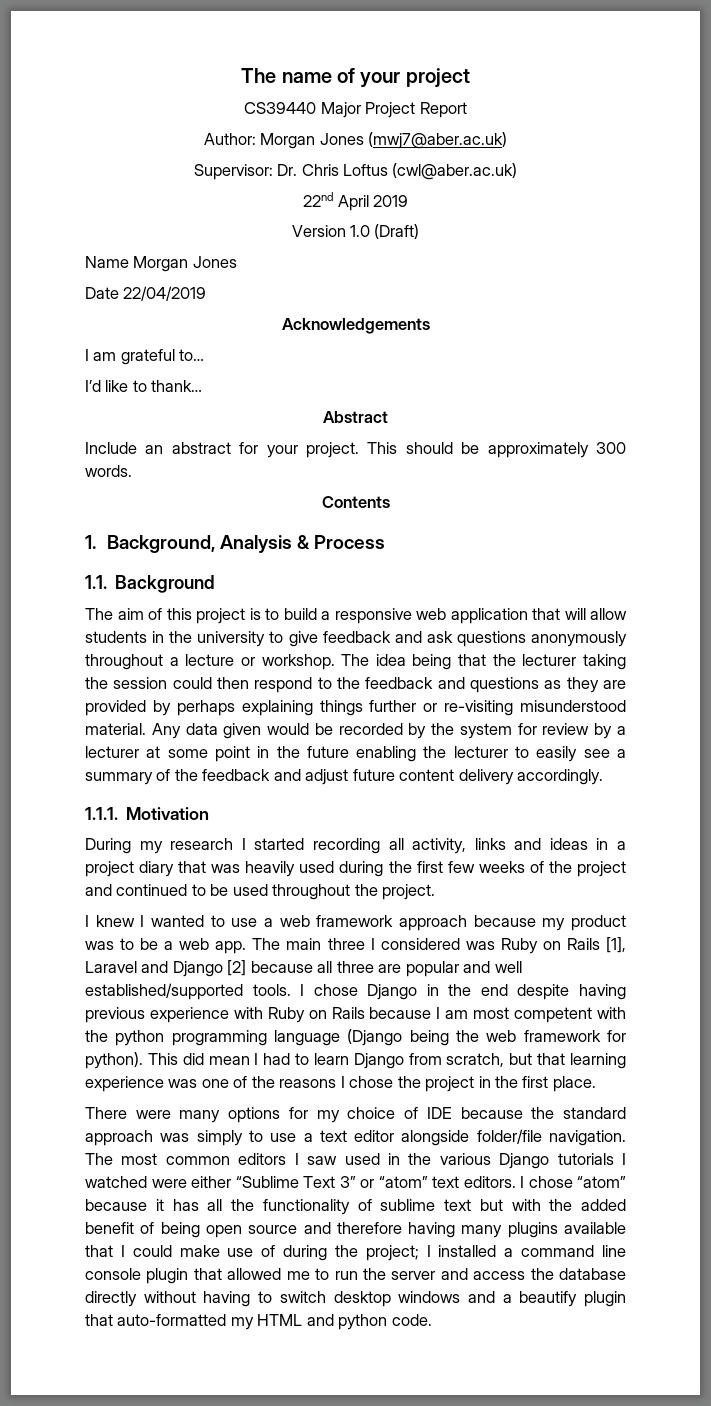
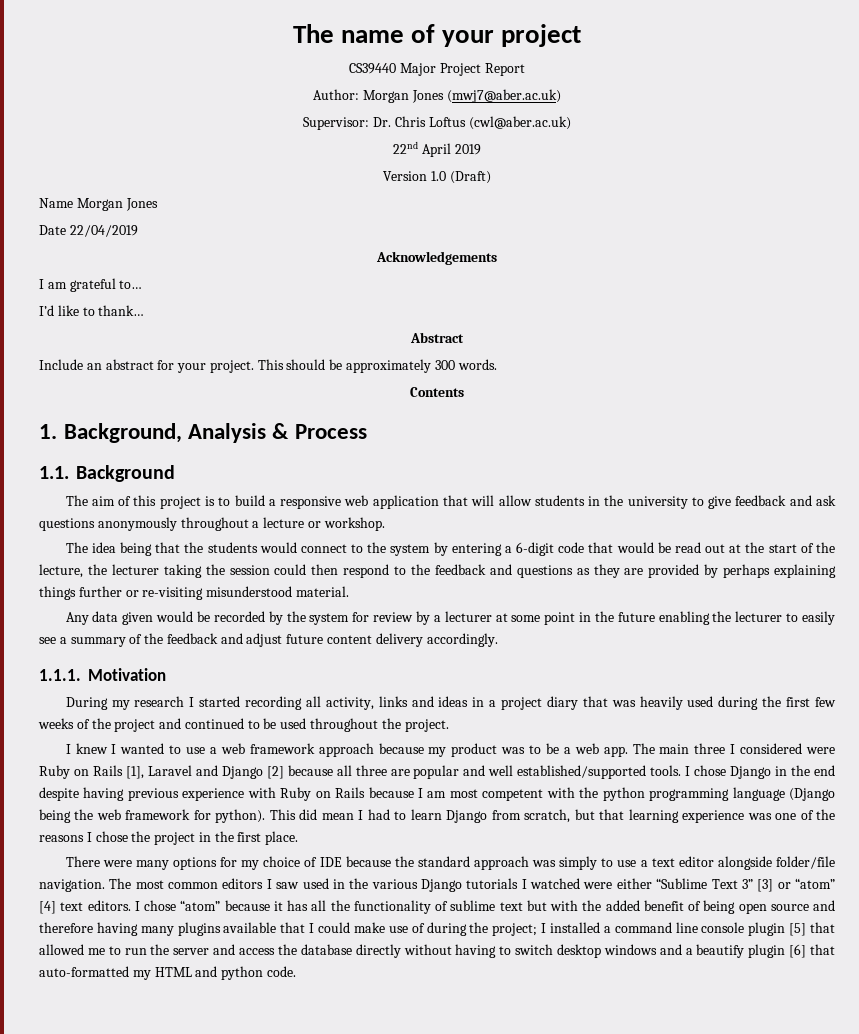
(335, 662) none -> (385, 524) //
(516, 660) none -> [207,542,835,556] [39,564,107,578] students would connect to the system by entering a 6-digit code that would be read out at the start of the lecture, the
(146, 729) none -> (349, 591) //
[465,941,495,950] was -> [806,747,835,754] were
(356, 1182) none -> [757,879,774,892] [3]
(428, 1182) none -> [39,901,56,914] [4]
(189, 1276) none -> [789,923,807,936] [5]
(626, 1299) none -> [789,944,807,958] [6]

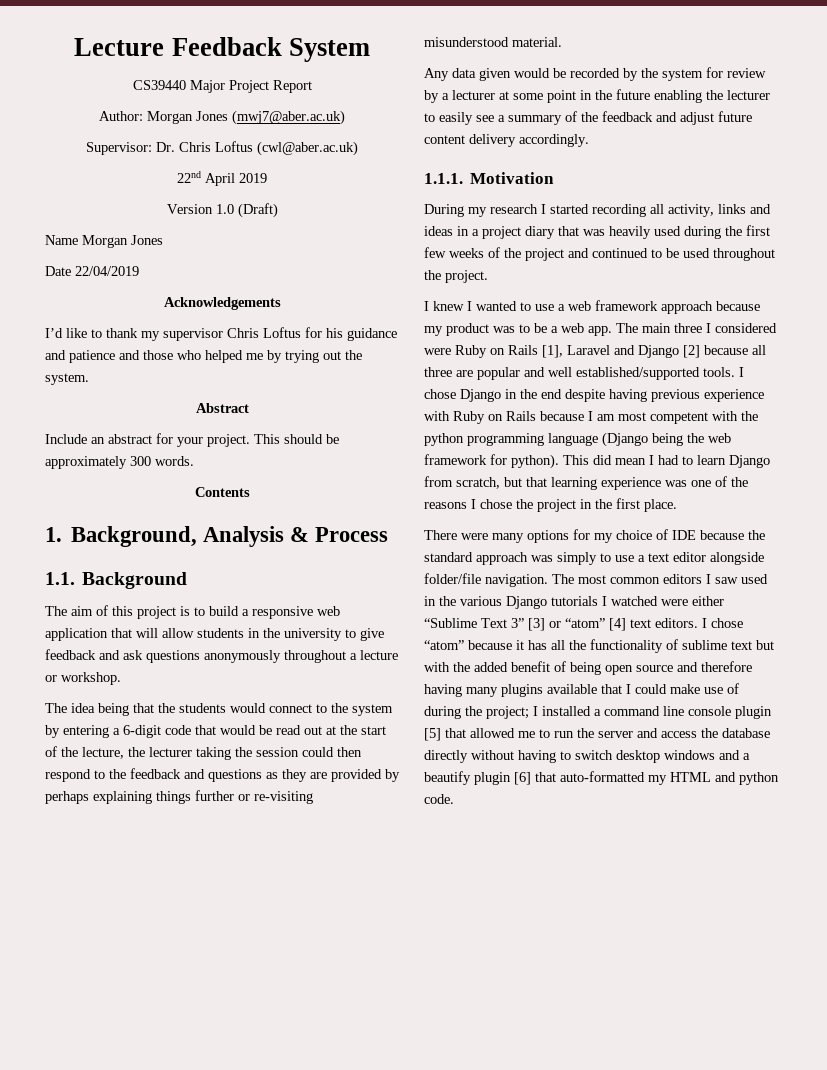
[292,24,582,47] The name of your project -> [74,37,370,62] Lecture Feedback System
[39,278,143,292] // I am grateful to… -> (281, 303) none
[98,305,145,316] thank… -> [106,327,397,341] [45,350,362,363] [45,373,89,385] thank my supervisor Chris Loftus for his guidance and patience and those who helped me by trying out the system.

